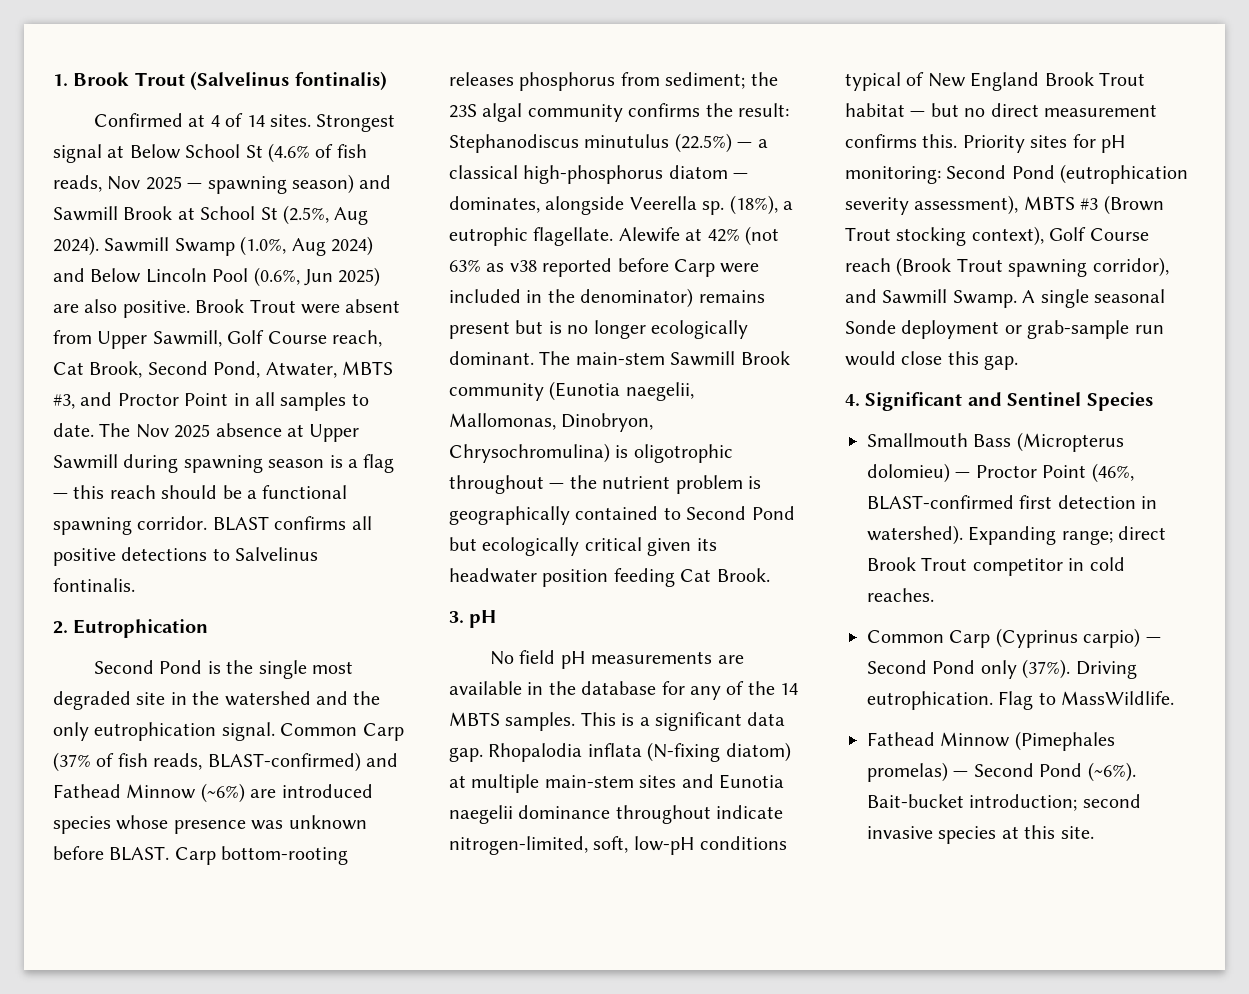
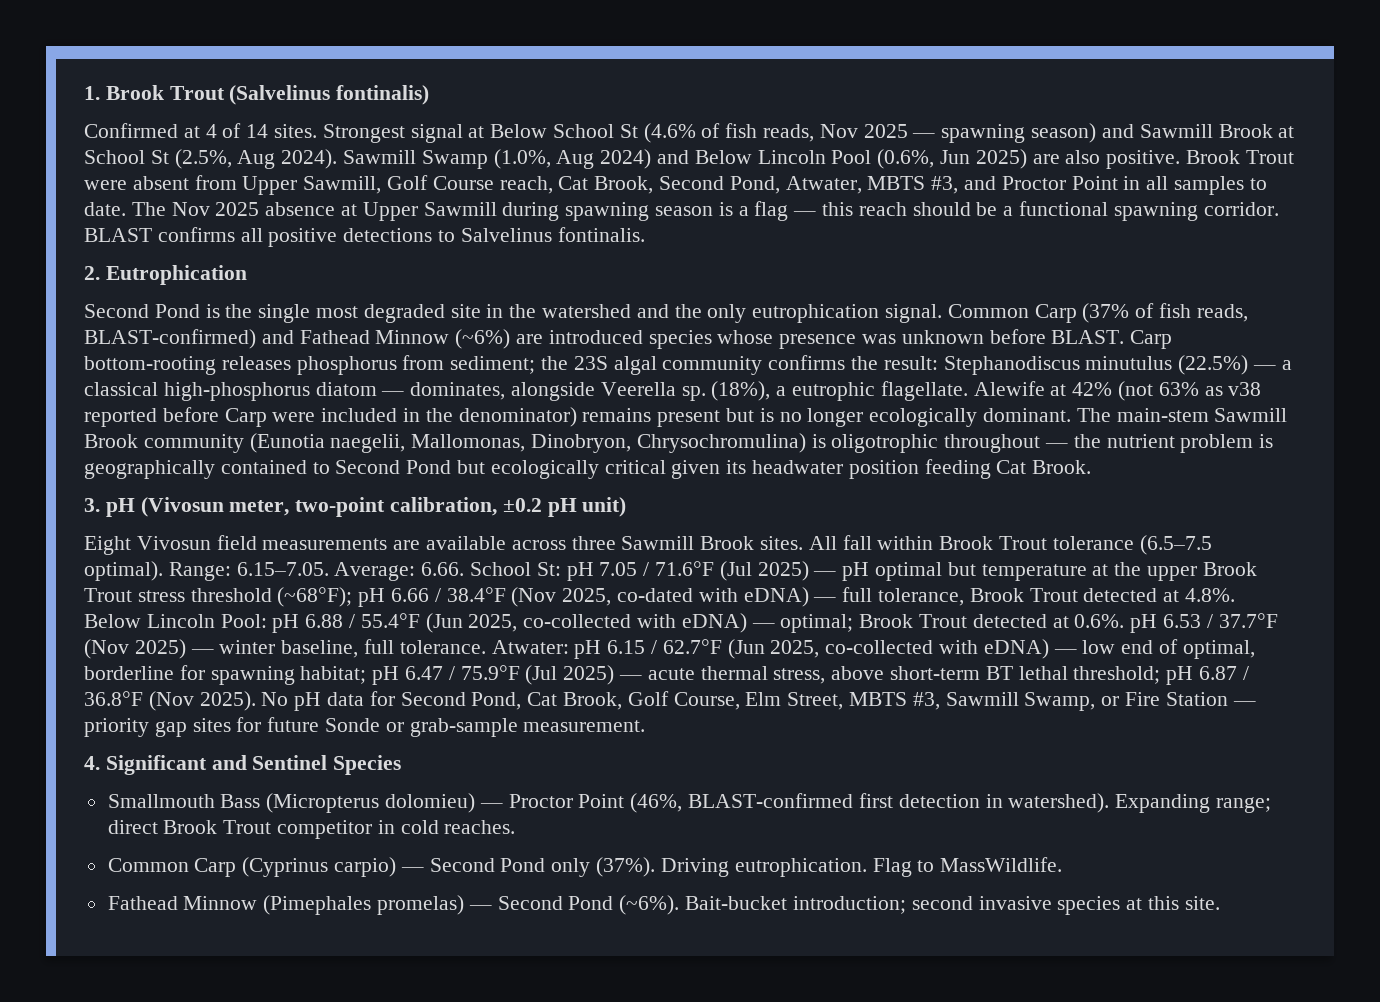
[490,650,744,669] [449,681,799,700] [449,712,786,731] [449,742,791,762] [449,774,784,793] [449,805,784,824] [449,836,788,855] [845,72,1145,91] [845,103,1157,117] [845,134,1126,153] [845,164,1189,184] [845,195,1164,215] [845,226,1149,246] [845,257,1169,277] [845,289,1165,308] [845,320,1164,339] [845,351,1019,370] // No field pH measurements are available in the database for any of the 14 MBTS samples. This is a significant data gap. Rhopalodia inflata (N-fixing diatom) at multiple main-stem sites and Eunotia naegelii dominance throughout indicate nitrogen-limited, soft, low-pH conditions typical of New England Brook Trout habitat — but no direct measurement confirms this. Priority sites for pH monitoring: Second Pond (eutrophication severity assessment), MBTS #3 (Brown Trout stocking context), Golf Course reach (Brook Trout spawning corridor), and Sawmill Swamp. A single seasonal Sonde deployment or grab-sample run would close this gap. -> [140,497,627,517] [84,535,1212,555] [84,561,1257,581] [84,587,1236,607] [84,613,1278,633] [84,639,1255,659] [84,665,1249,685] [84,691,1256,711] [84,717,646,737] (Vivosun meter, two-point calibration, ±0.2 pH unit) // Eight Vivosun field measurements are available across three Sawmill Brook sites. All fall within Brook Trout tolerance (6.5–7.5 optimal). Range: 6.15–7.05. Average: 6.66. School St: pH 7.05 / 71.6°F (Jul 2025) — pH optimal but temperature at the upper Brook Trout stress threshold (~68°F); pH 6.66 / 38.4°F (Nov 2025, co-dated with eDNA) — full tolerance, Brook Trout detected at 4.8%. Below Lincoln Pool: pH 6.88 / 55.4°F (Jun 2025, co-collected with eDNA) — optimal; Brook Trout detected at 0.6%. pH 6.53 / 37.7°F (Nov 2025) — winter baseline, full tolerance. Atwater: pH 6.15 / 62.7°F (Jun 2025, co-collected with eDNA) — low end of optimal, borderline for spawning habitat; pH 6.47 / 75.9°F (Jul 2025) — acute thermal stress, above short-term BT lethal threshold; pH 6.87 / 36.8°F (Nov 2025). No pH data for Second Pond, Cat Brook, Golf Course, Elm Street, MBTS #3, Sawmill Swamp, or Fire Station — priority gap sites for future Sonde or grab-sample measurement.

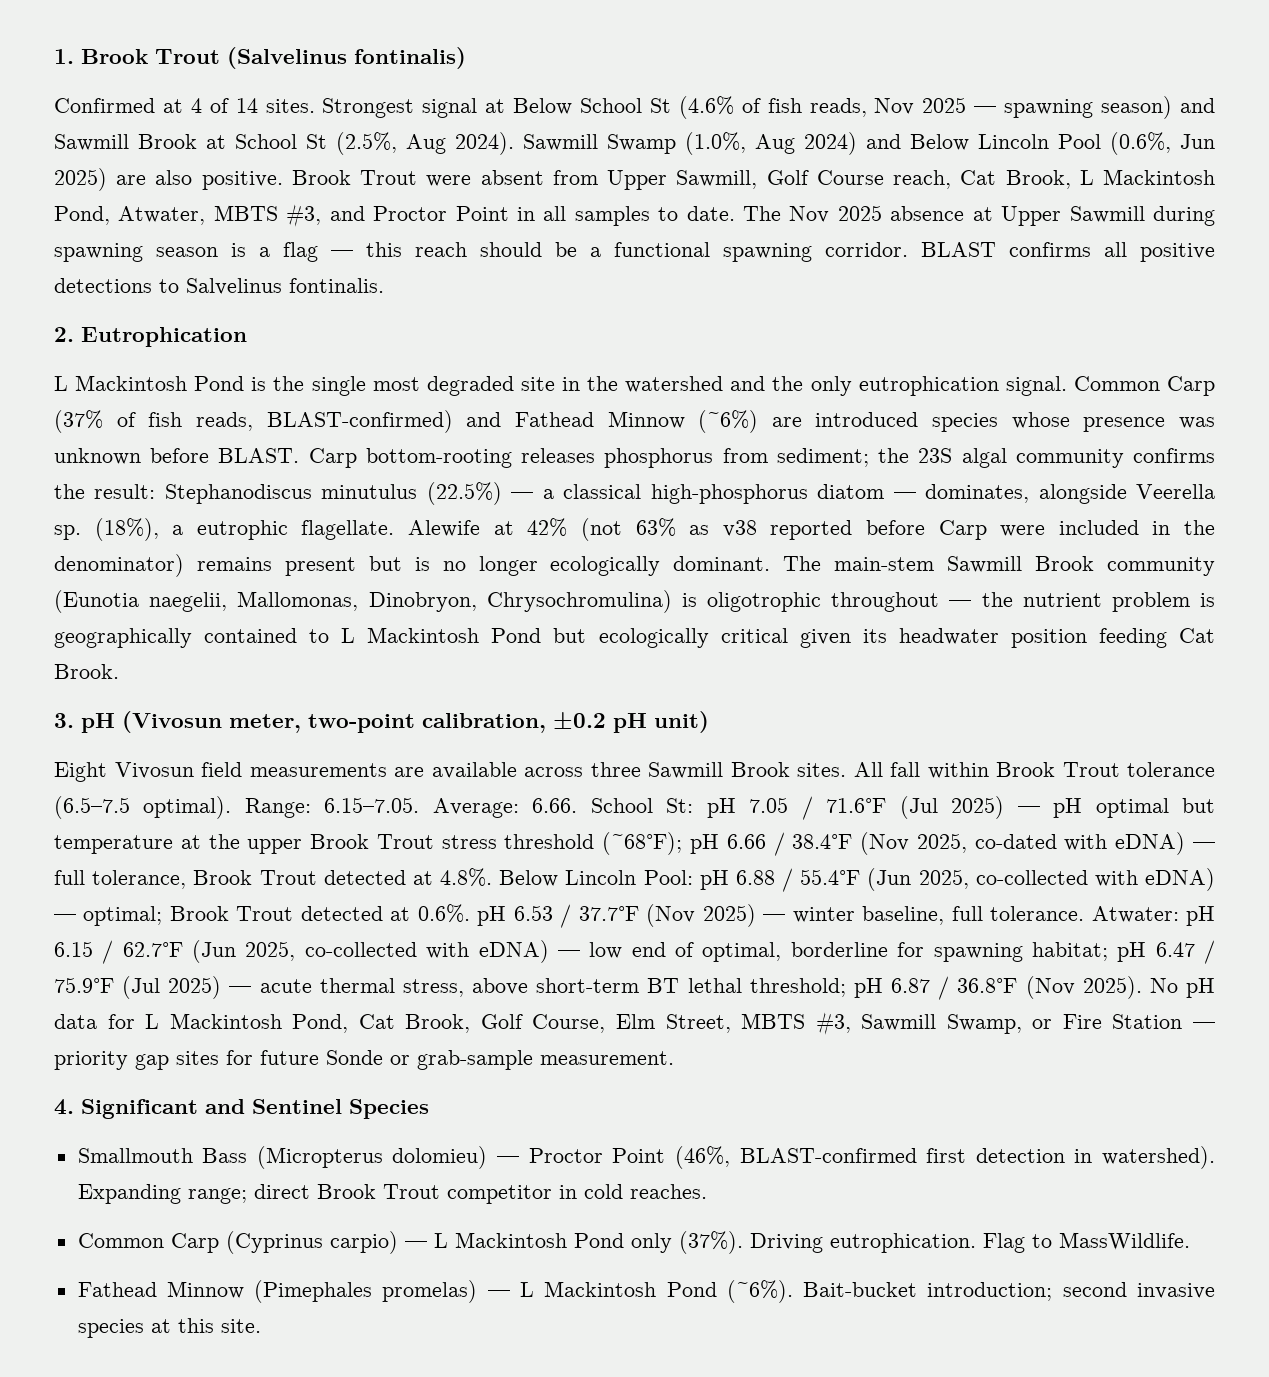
[659,176,725,190] Second -> [1079,169,1216,185] L Mackintosh
[84,304,149,318] Second -> [54,375,188,391] L Mackintosh
[335,460,401,474] Second -> [341,627,480,643] L Mackintosh
[400,692,466,706] Second -> [145,1013,282,1029] L Mackintosh
[429,858,495,872] Second -> [433,1232,567,1248] L Mackintosh
[497,896,563,910] Second -> [520,1281,657,1297] L Mackintosh

